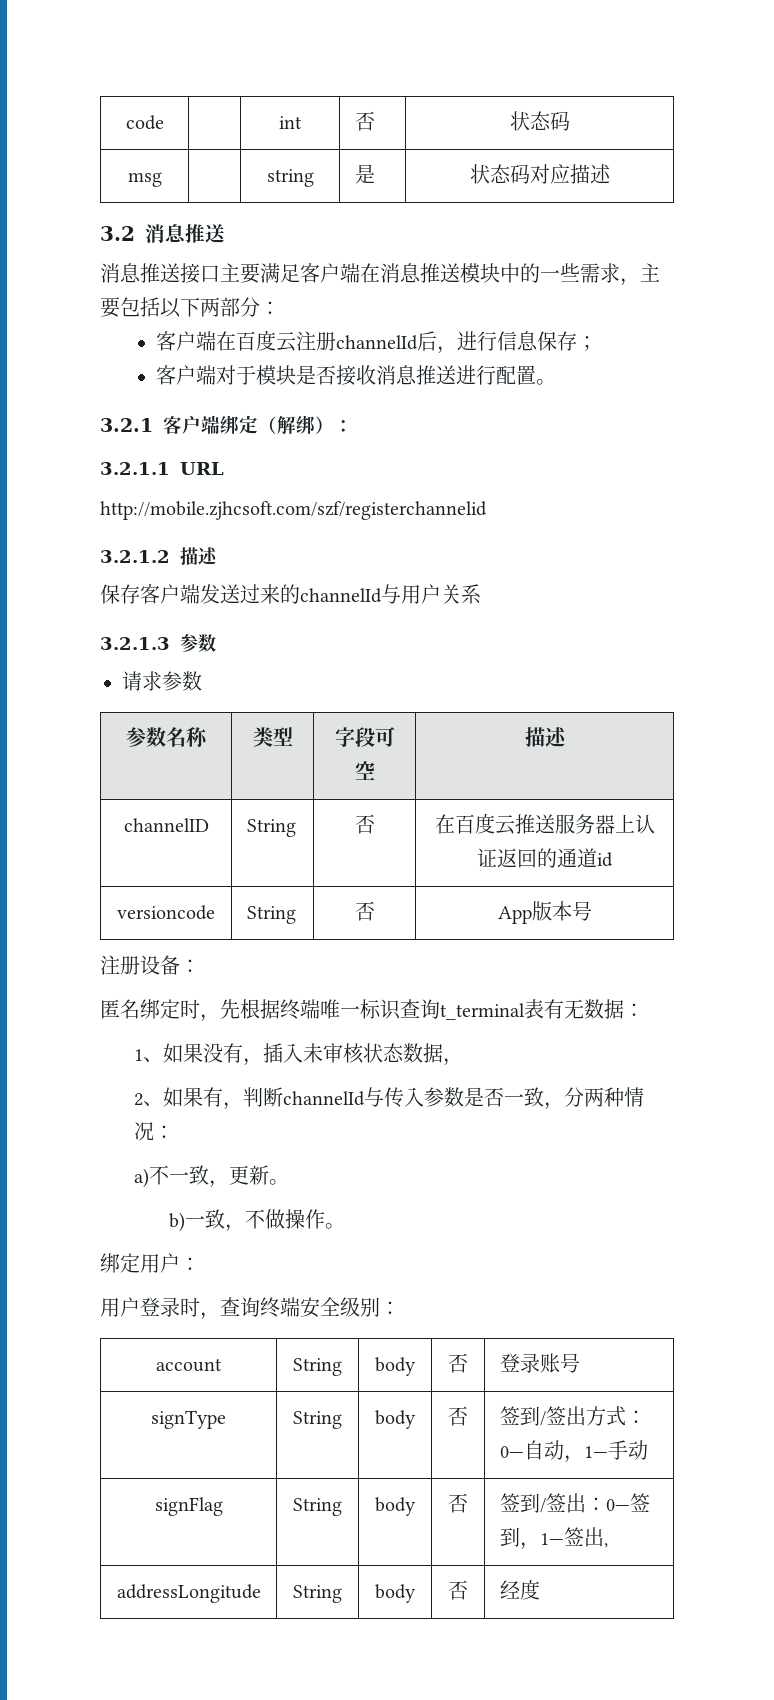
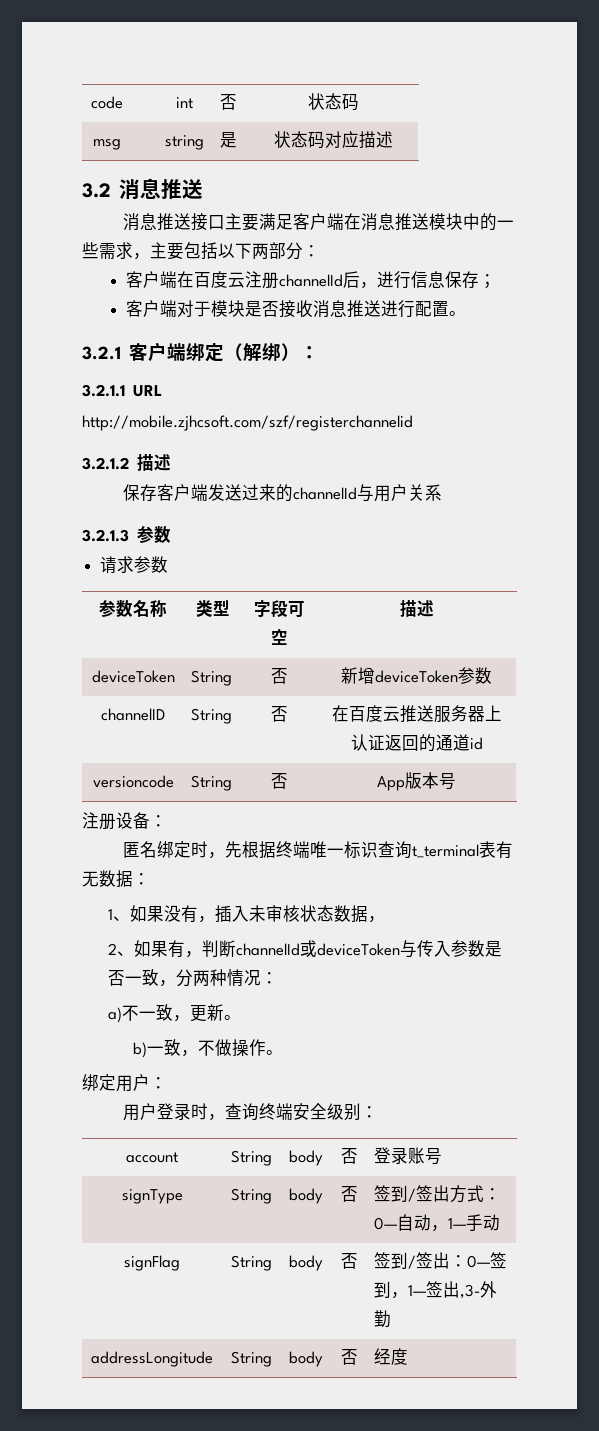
(567, 737) none -> [91,670,175,683] [191,670,233,686] [270,668,288,684] [341,667,492,684] // deviceToken | String | 否 | 新增deviceToken参数
(366, 1098) none -> [299,940,400,957] 或deviceToken
[603,1543,608,1548] , -> [460,1281,498,1299] [374,1310,392,1328] ,3-外勤

